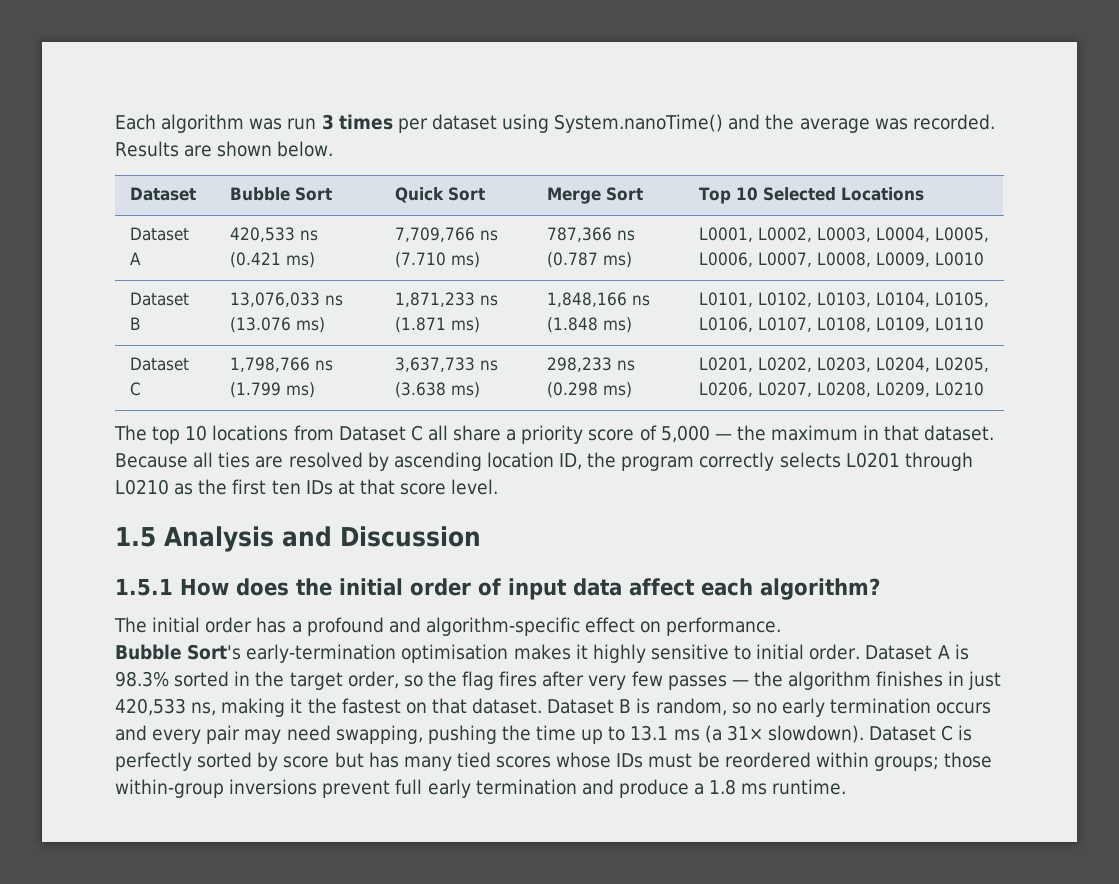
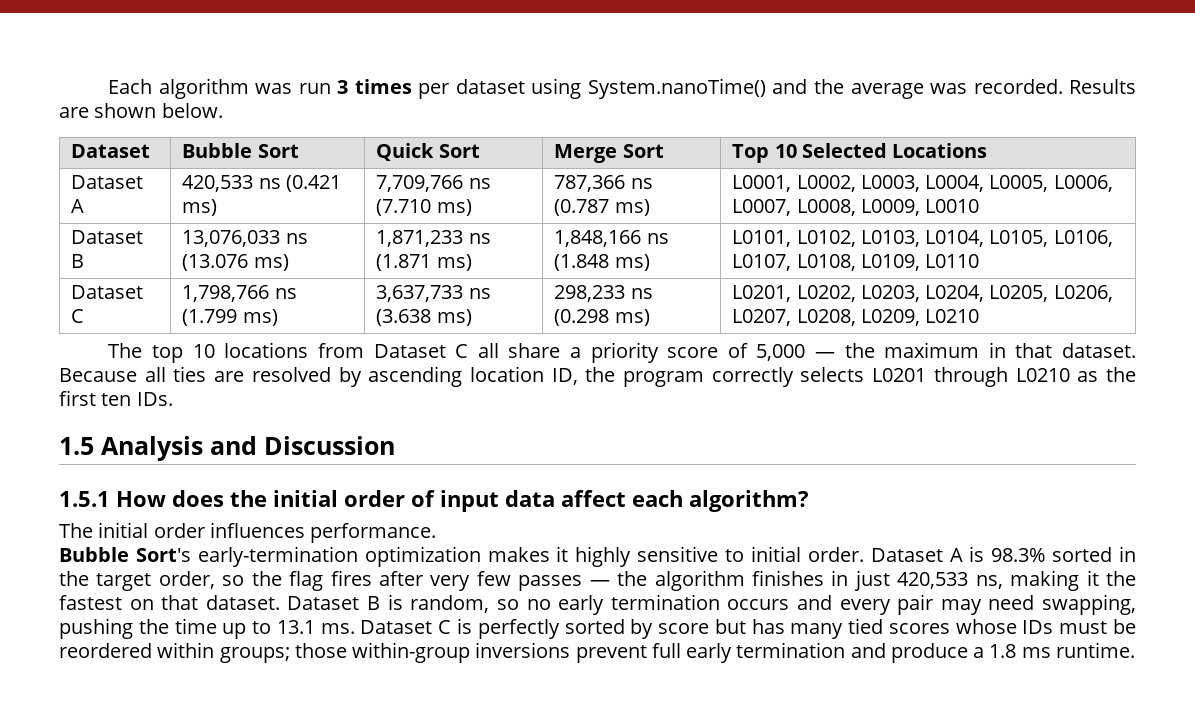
[305,479,499,495] IDs at that score level. -> [136,392,173,406] IDs.
[256,617,662,636] has a profound and algorithm-specific effect on -> [209,522,305,538] influences
[401,644,509,663] optimisation -> [364,546,481,567] optimization
[673,725,864,743] ms (a 31× slowdown). -> [320,623,355,634] ms.

